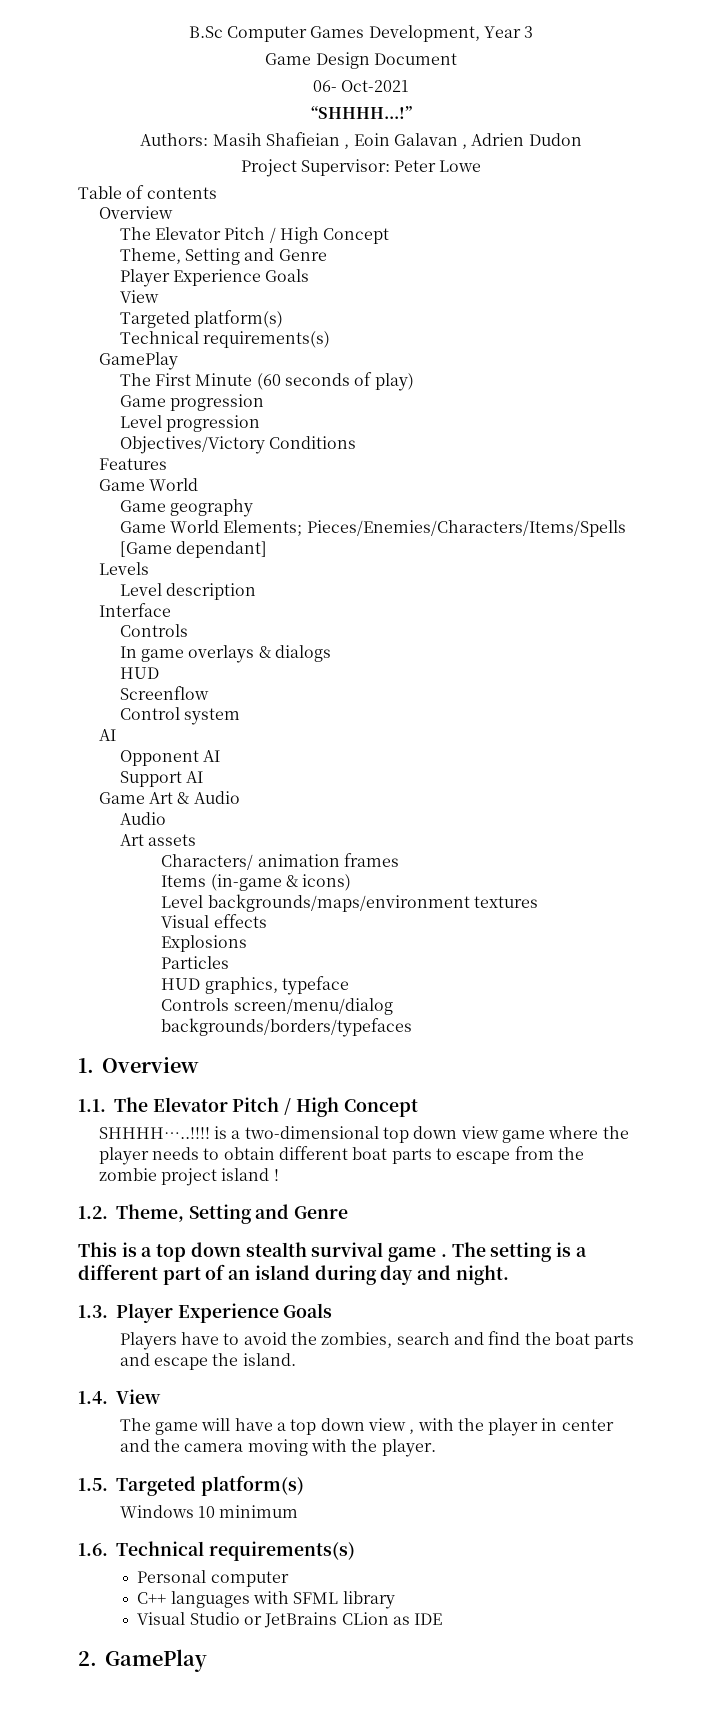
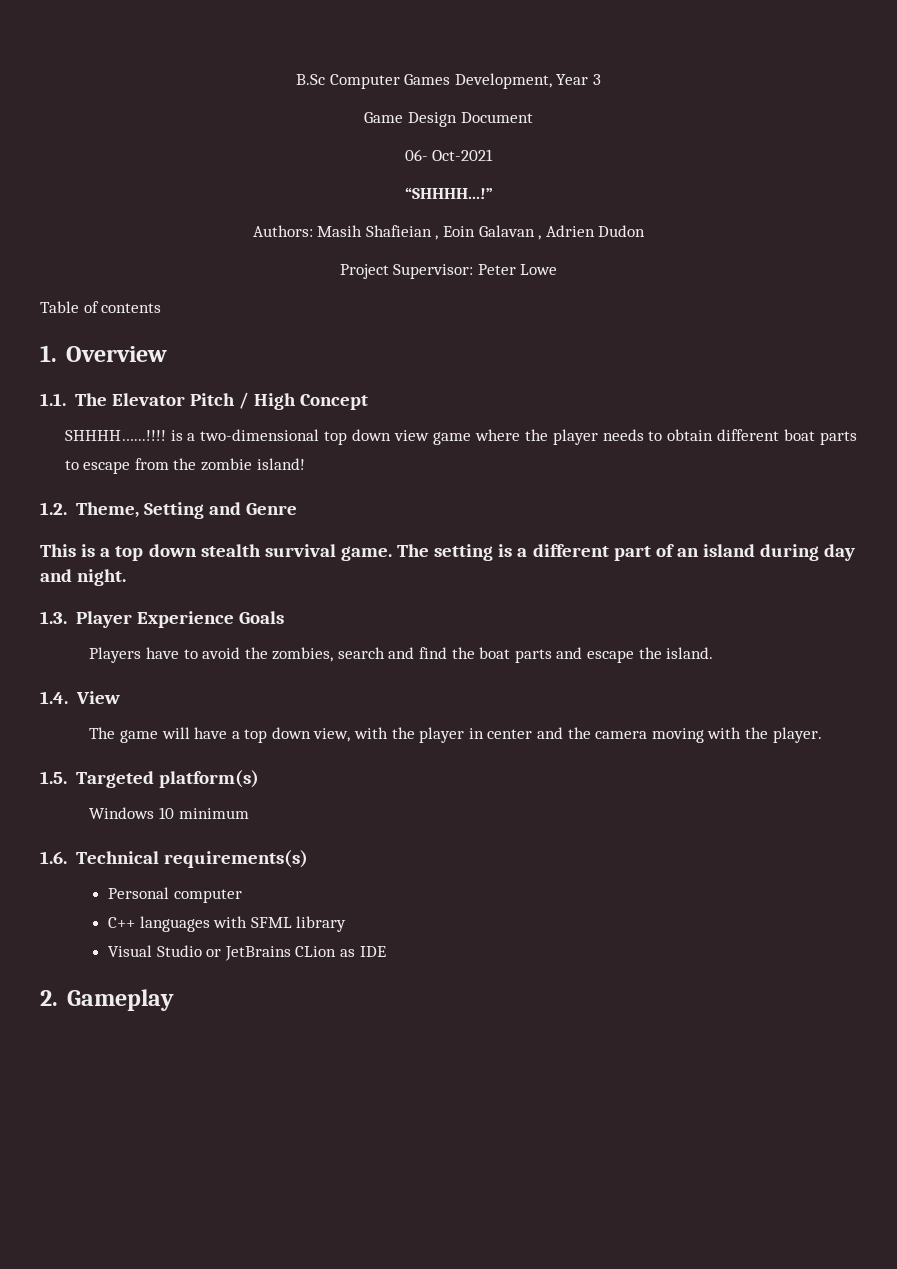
[98,206,173,219] [119,227,390,244] [119,248,327,265] [119,269,310,287] [119,290,159,303] [119,310,283,328] [119,331,330,348] [98,352,178,370] [119,372,414,391] [119,394,264,411] [119,415,260,432] [119,436,356,454] [98,458,167,470] [98,478,199,491] [119,499,253,517] [119,520,626,537] [119,541,267,558] [98,562,149,575] [119,583,256,600] [98,603,171,617] [119,624,188,637] [119,645,331,663] [119,667,159,679] [119,686,209,700] [119,707,240,725] [98,729,116,741] [119,750,220,766] [119,771,203,787] [98,791,240,804] [119,812,166,825] [119,834,196,846] [161,853,399,870] [161,874,352,891] [161,894,538,912] [161,914,267,928] [161,935,248,952] [161,956,230,969] [161,976,349,995] [161,998,393,1015] [161,1018,413,1037] // Overview // The Elevator Pitch / High Concept // Theme, Setting and Genre // Player Experience Goals // View // Targeted platform(s) // Technical requirements(s) // GamePlay // The First Minute (60 seconds of play) // Game progression // Level progression // Objectives/Victory Conditions // Features // Game World // Game geography // Game World Elements; Pieces/Enemies/Characters/Items/Spells [Game dependant] // Levels // Level description // Interface // Controls // In game overlays & dialogs // HUD // Screenflow // Control system // AI // Opponent AI // Support AI // Game Art & Audio // Audio // Art assets // Characters/ animation frames // Items (in-game & icons) // Level backgrounds/maps/environment textures // Visual effects // Explosions // Particles // HUD graphics, typeface // Controls screen/menu/dialog backgrounds/borders/typefaces -> (162, 308) none
[98,1127,210,1139] SHHHH…..!!!! -> [64,430,166,441] SHHHH…...!!!!
[161,1168,279,1186] project island ! -> [256,458,305,470] island!
[388,1247,447,1262] game . -> [340,546,392,561] game.
[367,1418,415,1434] view , -> [313,728,351,742] view,
[105,1649,207,1672] GamePlay -> [66,989,174,1011] Gameplay

